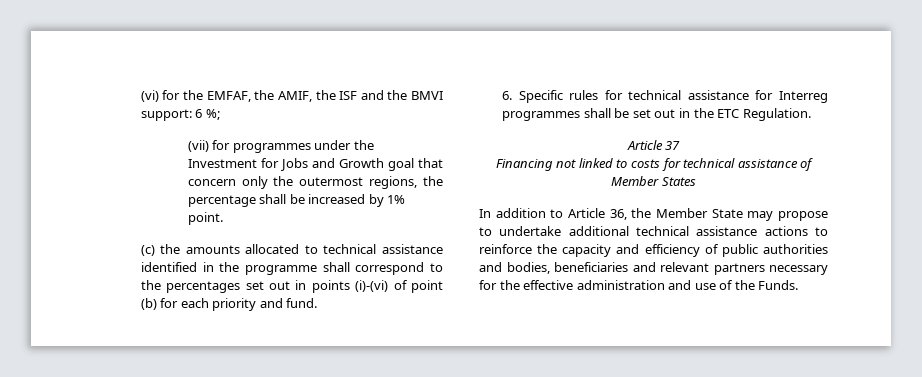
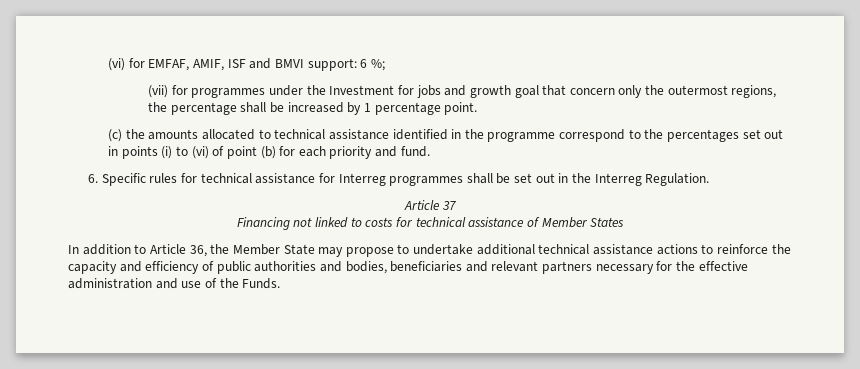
[183,90,336,102] the EMFAF, the AMIF, the -> [148,59,224,71] EMFAF, AMIF,
[387,90,408,100] the -> (272, 63) none
[279,158,384,171] Jobs and Growth -> [416,85,511,98] jobs and growth
[387,195,406,204] 1% -> [363,102,441,115] 1 percentage
[322,262,350,272] shall -> (556, 137) none
[355,280,389,292] (i)-(vi) -> [161,146,209,159] (i) to (vi)
[717,109,740,118] ETC -> [594,173,642,186] Interreg

